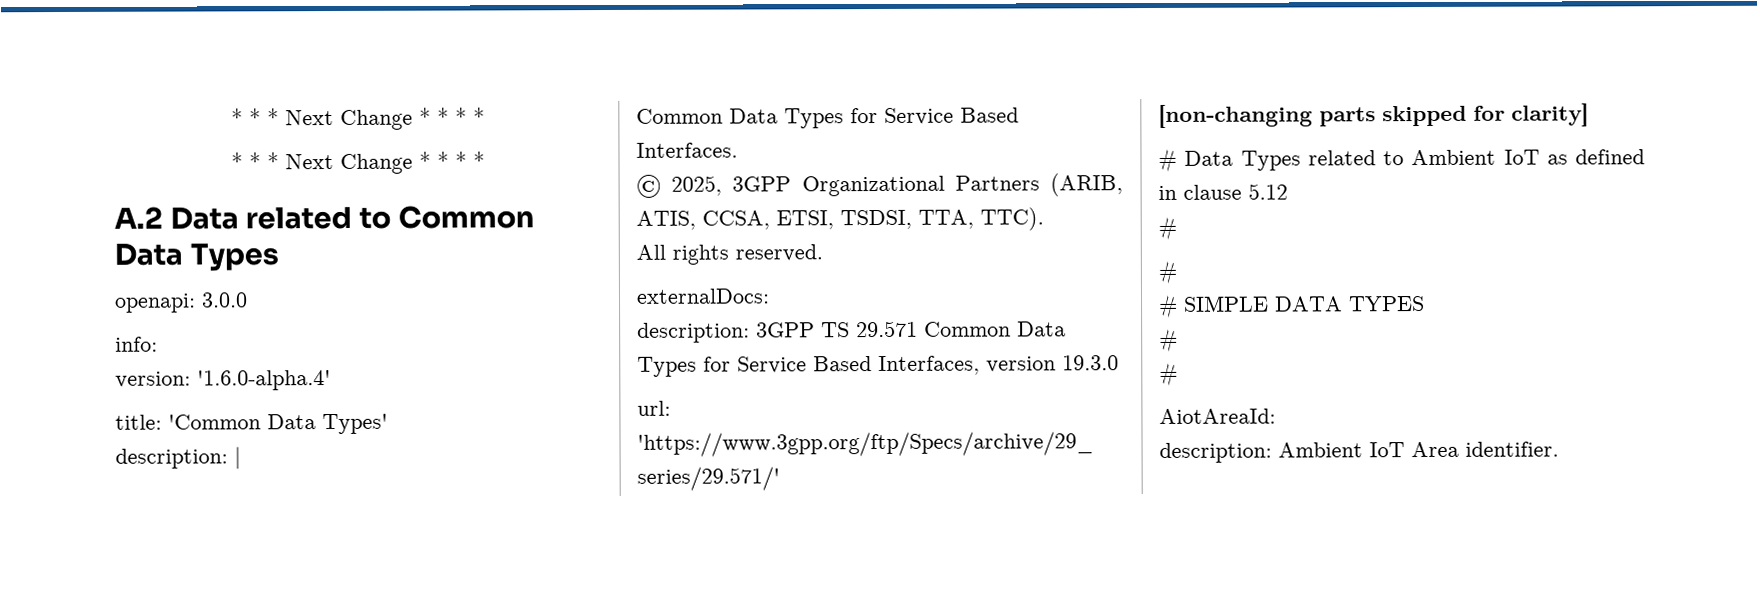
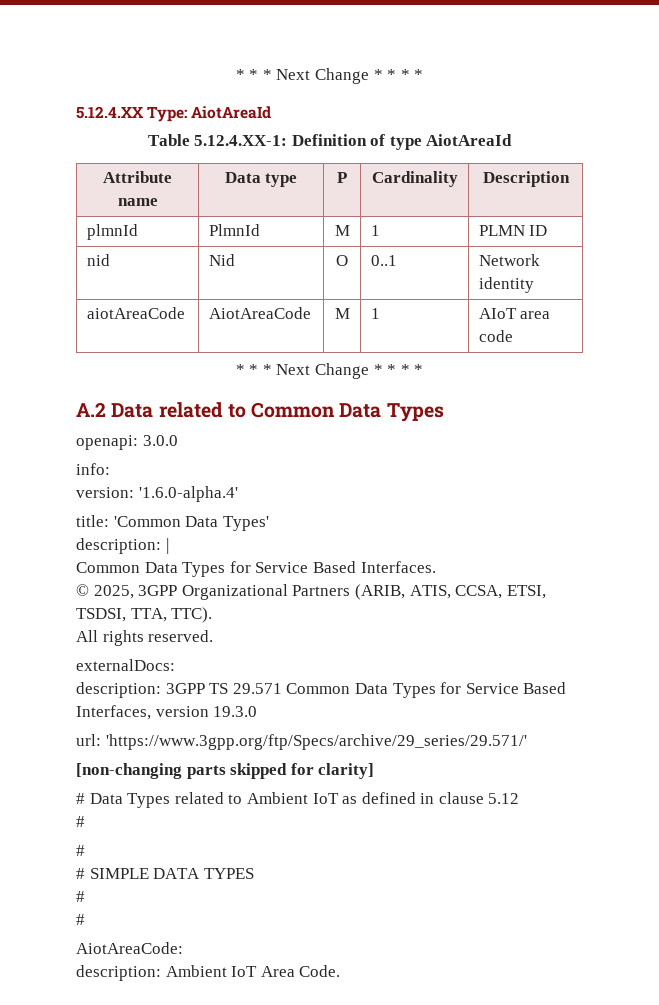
[230,107,485,130] * * * Next Change * * * * -> [235,68,424,84] [76,106,272,122] [147,134,513,150] [103,171,172,183] [117,198,158,206] [224,172,298,187] [337,172,347,183] [371,171,458,187] [482,171,570,187] [86,224,138,240] [208,224,260,236] [334,225,350,236] [370,225,380,236] [478,225,548,236] [86,254,110,266] [208,254,235,266] [336,255,348,266] [370,255,397,266] [478,254,540,266] [478,277,534,293] [86,307,185,319] [208,307,311,319] [334,308,350,319] [370,308,380,319] [478,308,551,319] [478,330,513,342] * * * Next Change * * * * // 5.12.4.XX Type: AiotAreaId // Table 5.12.4.XX-1: Definition of type AiotAreaId // Attribute name | Data type | P | Cardinality | Description // plmnId | PlmnId | M | 1 | PLMN ID // nid | Nid | O | 0..1 | Network identity // aiotAreaCode | AiotAreaCode | M | 1 | AIoT area code
[1159,408,1276,424] AiotAreaId: -> [76,942,183,954] AiotAreaCode:
[1465,441,1559,457] identifier. -> [299,965,341,977] Code.

